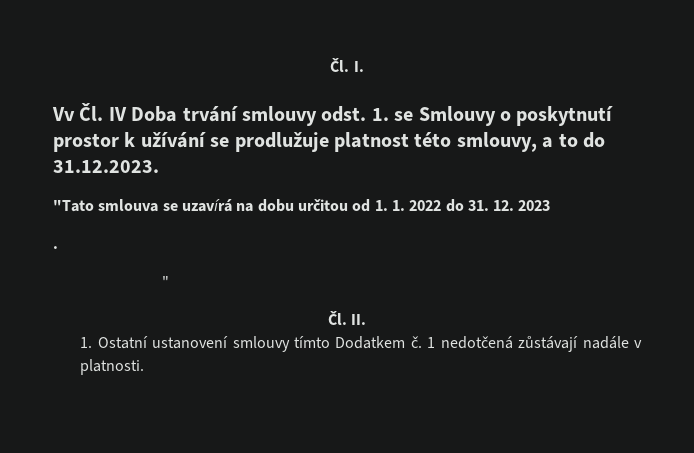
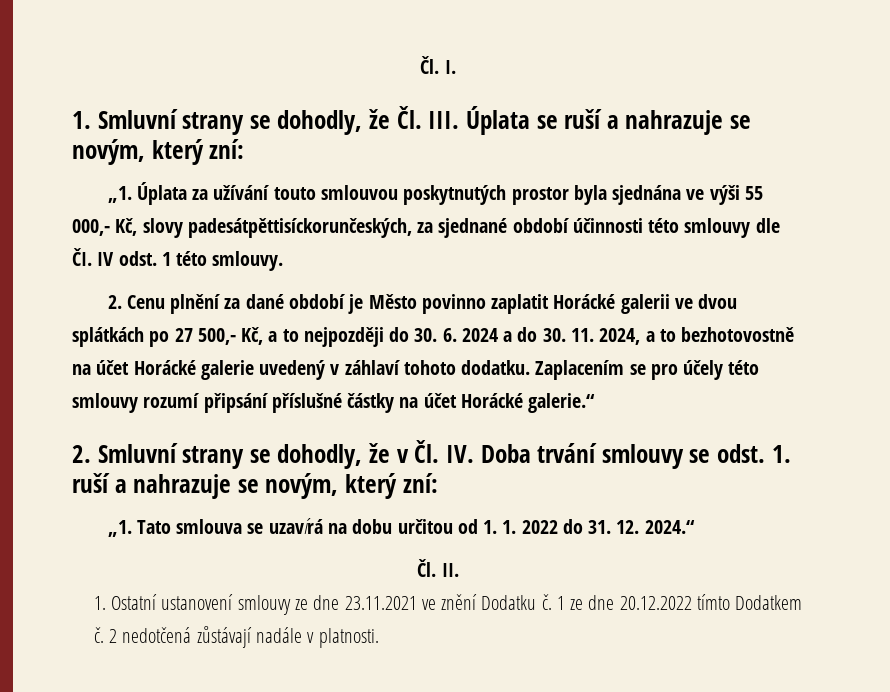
[52,103,127,121] Vv Čl. IV -> [72,106,751,135] [72,139,245,165] [107,182,763,205] [72,218,780,238] [72,248,284,271] [107,294,738,314] [72,327,795,347] [72,360,760,380] [72,393,596,413] [72,440,474,469] 1. Smluvní strany se dohodly, že Čl. III. Úplata se ruší a nahrazuje se novým, který zní: // „1. Úplata za užívání touto smlouvou poskytnutých prostor byla sjednána ve výši 55 000,- Kč, slovy padesátpěttisíckorunčeských, za sjednané období účinnosti této smlouvy dle ČI. IV odst. 1 této smlouvy. // 2. Cenu plnění za dané období je Město povinno zaplatit Horácké galerii ve dvou splátkách po 27 500,- Kč, a to nejpozději do 30. 6. 2024 a do 30. 11. 2024, a to bezhotovostně na účet Horácké galerie uvedený v záhlaví tohoto dodatku. Zaplacením se pro účely této smlouvy rozumí připsání příslušné částky na účet Horácké galerie.“ // 2. Smluvní strany se dohodly, že v Čl. IV.
(317, 116) none -> [689,449,711,463] se
[394,106,614,126] [53,132,605,152] [53,160,159,173] [53,200,94,212] se Smlouvy o poskytnutí prostor k užívání se prodlužuje platnost této smlouvy, a to do 31.12.2023. // "Tato -> [72,473,438,499] [107,520,171,537] ruší a nahrazuje se novým, který zní: // „1. Tato
[518,200,551,211] [53,246,58,249] [162,276,170,287] 2023 // . // " -> [644,520,695,534] 2024.“
(290, 344) none -> [295,594,692,610] ze dne 23.11.2021 ve znění Dodatku č. 1 ze dne 20.12.2022
[427,337,436,348] 1 -> [109,629,118,643] 2

